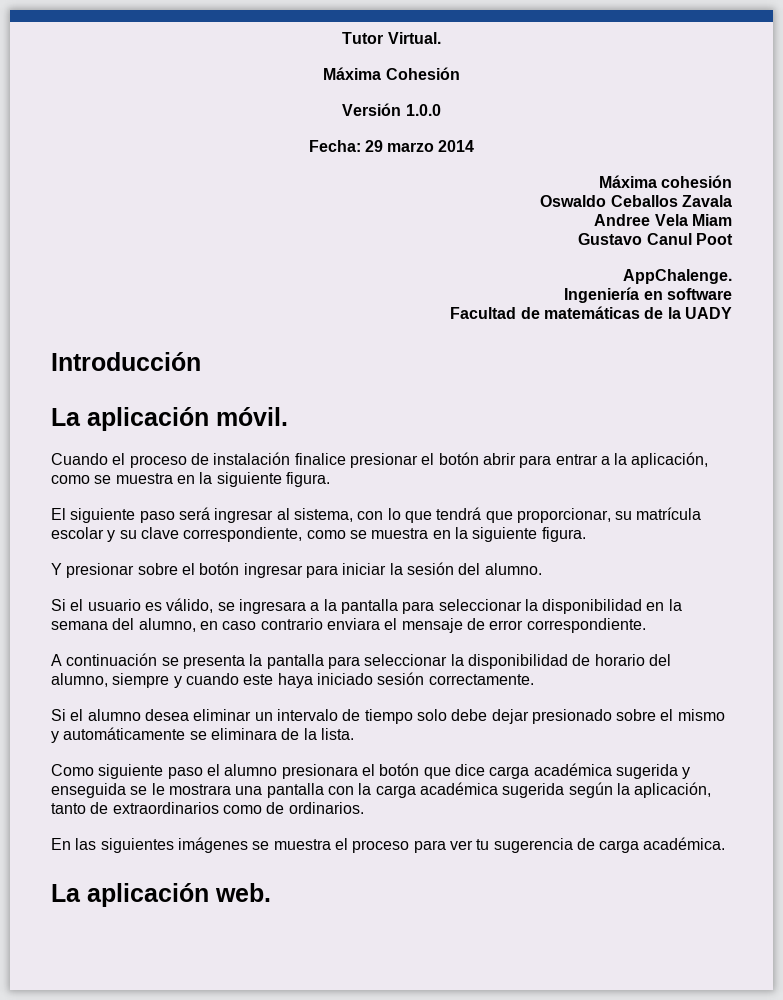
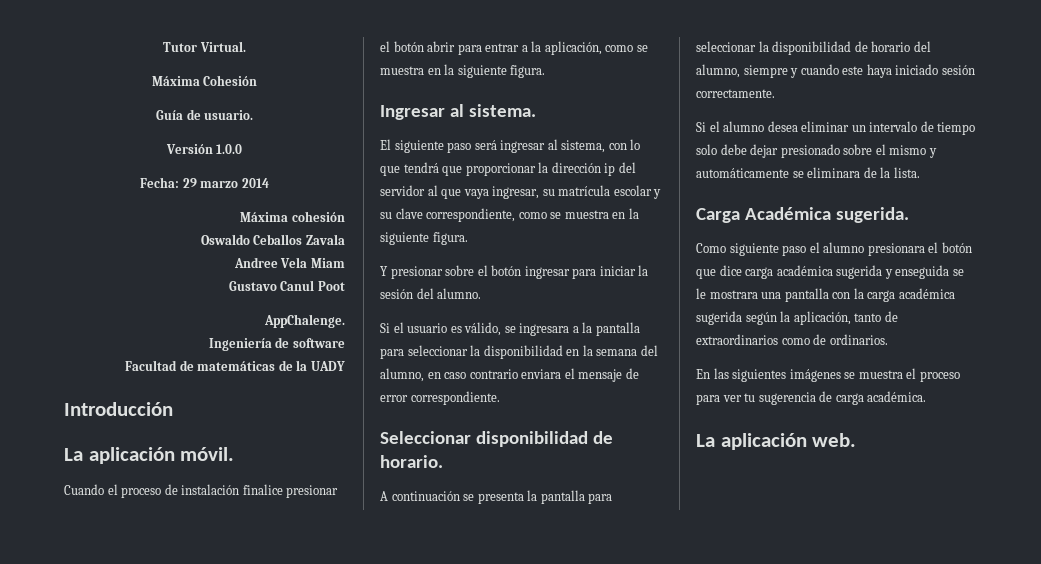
(460, 73) none -> [155,109,254,120] // Guía de usuario.
[643,291,663,300] en -> [275,337,290,348] de
(330, 479) none -> [380,104,536,120] // Ingresar al sistema.
[516,508,611,523] proporcionar, -> [465,162,636,176] [380,185,540,199] proporcionar la dirección ip del servidor al que vaya ingresar,
(646, 625) none -> [380,431,613,447] [380,455,443,468] // Seleccionar disponibilidad de horario.
(354, 734) none -> [696,207,909,223] // Carga Académica sugerida.

